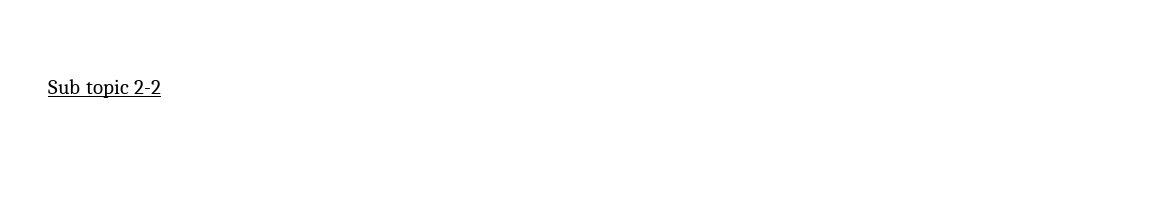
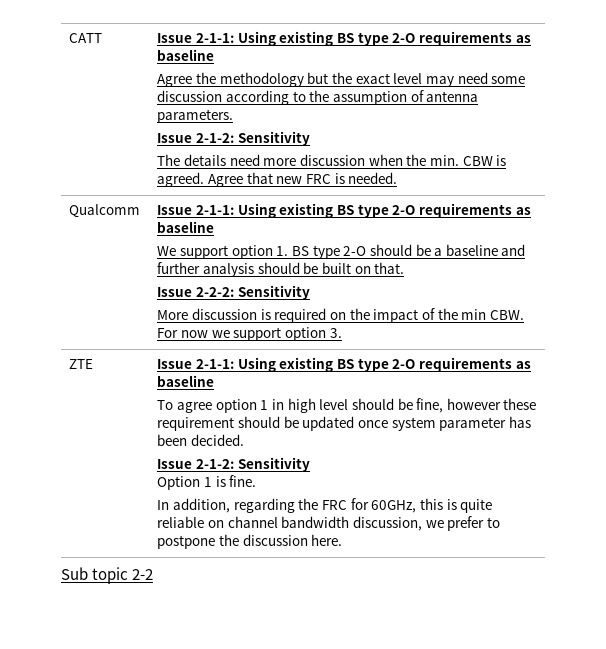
(48, 86) none -> [69,33,103,43] [157,31,531,46] [157,49,215,61] [157,72,526,87] [157,90,479,105] [157,109,234,123] [157,131,310,146] [157,154,507,166] [157,172,398,187] [69,204,141,218] [157,203,531,218] [157,221,215,233] [157,244,526,259] [157,262,405,277] [157,285,310,300] [157,308,524,323] [157,327,342,341] [69,359,94,369] [157,357,531,372] [157,375,215,387] [157,398,537,413] [157,416,531,431] [157,434,245,446] [157,457,310,472] [157,475,257,490] [157,498,493,513] [157,516,500,531] [157,534,343,549] CATT | Issue 2-1-1: Using existing BS type 2-O requirements as baseline // Agree the methodology but the exact level may need some discussion according to the assumption of antenna parameters. // Issue 2-1-2: Sensitivity // The details need more discussion when the min. CBW is agreed. Agree that new FRC is needed. // Qualcomm | Issue 2-1-1: Using existing BS type 2-O requirements as baseline // We support option 1. BS type 2-O should be a baseline and further analysis should be built on that. // Issue 2-2-2: Sensitivity // More discussion is required on the impact of the min CBW. For now we support option 3. // ZTE | Issue 2-1-1: Using existing BS type 2-O requirements as baseline // To agree option 1 in high level should be fine, however these requirement should be updated once system parameter has been decided. // Issue 2-1-2: Sensitivity // Option 1 is fine. // In addition, regarding the FRC for 60GHz, this is quite reliable on channel bandwidth discussion, we prefer to postpone the discussion here. //

